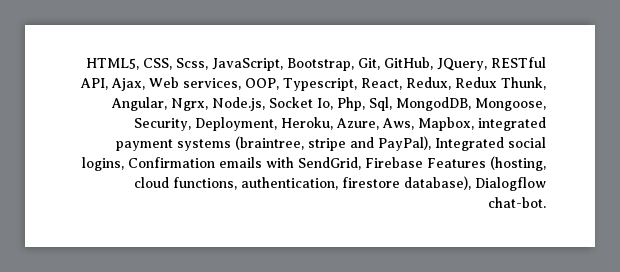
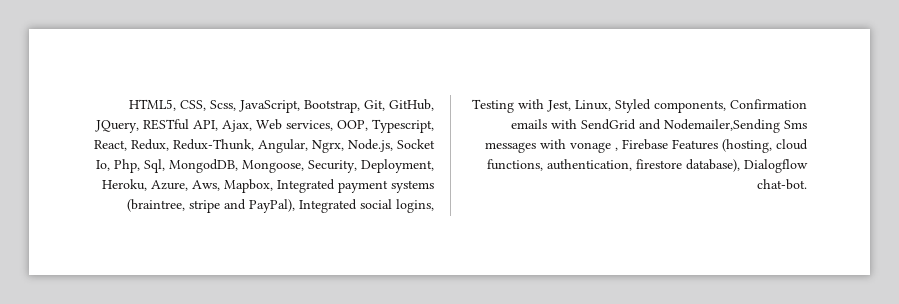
[455,77,546,90] Redux Thunk, -> [173,139,254,151] Redux-Thunk,
[478,117,546,131] integrated -> [277,179,335,193] Integrated
[128,157,361,170] Confirmation emails with SendGrid, -> [472,99,807,113] [511,119,807,133] [485,139,618,153] Testing with Jest, Linux, Styled components, Confirmation emails with SendGrid and Nodemailer,Sending Sms messages with vonage ,

